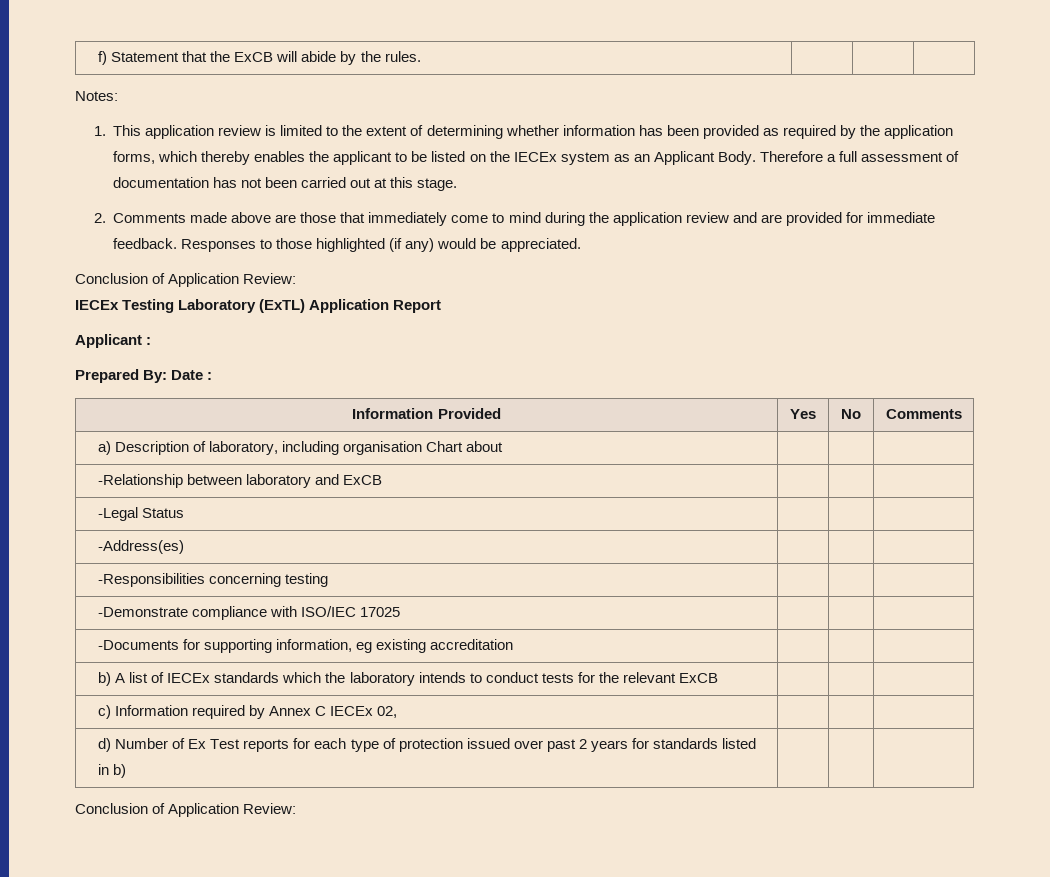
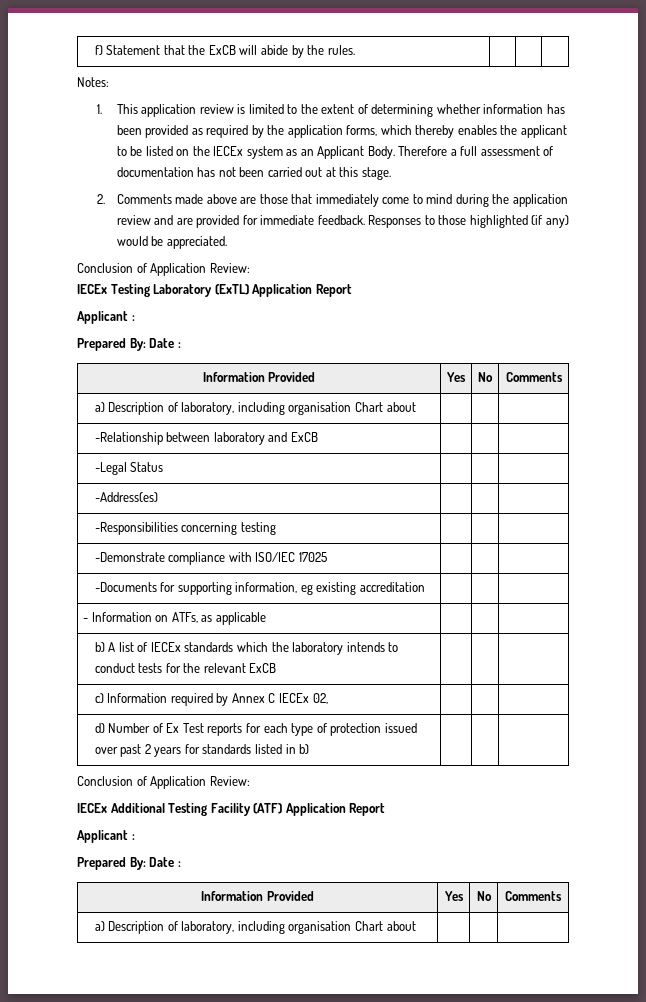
(514, 644) none -> [83,612,266,625] // - Information on ATFs, as applicable | | |
(297, 808) none -> [77,803,386,816] [77,830,135,843] [77,857,181,870] [201,891,314,901] [444,891,464,901] [476,891,492,901] [505,891,562,901] [94,921,416,934] // IECEx Additional Testing Facility (ATF) Application Report // Applicant : // Prepared By: Date : // Information Provided | Yes | No | Comments // a) Description of laboratory, including organisation Chart about | | |

